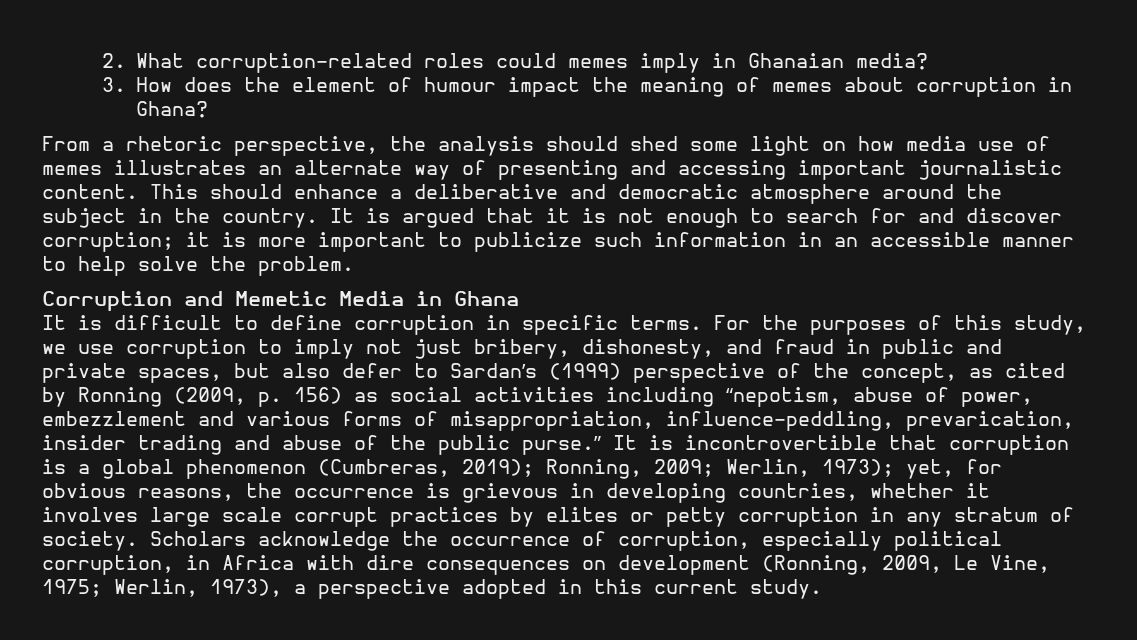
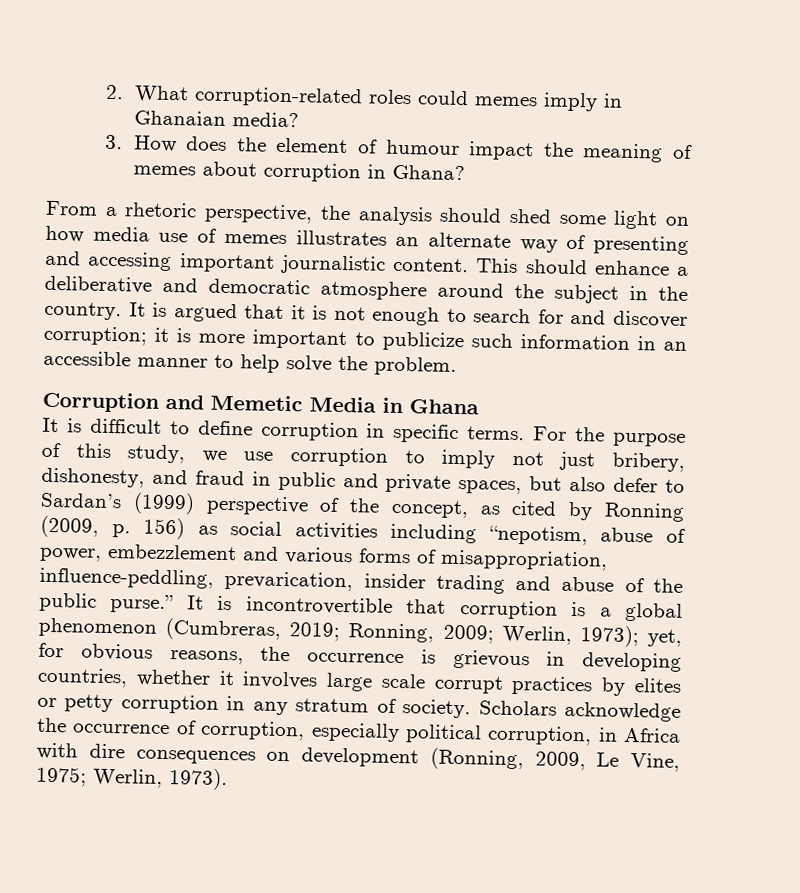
[810,320,906,335] purposes -> [613,432,686,447] purpose
[462,459,534,477] 2019); -> [289,622,341,642] 2019;
[210,579,822,599] 1973), a perspective adopted in this current study. -> [169,768,228,791] 1973).

